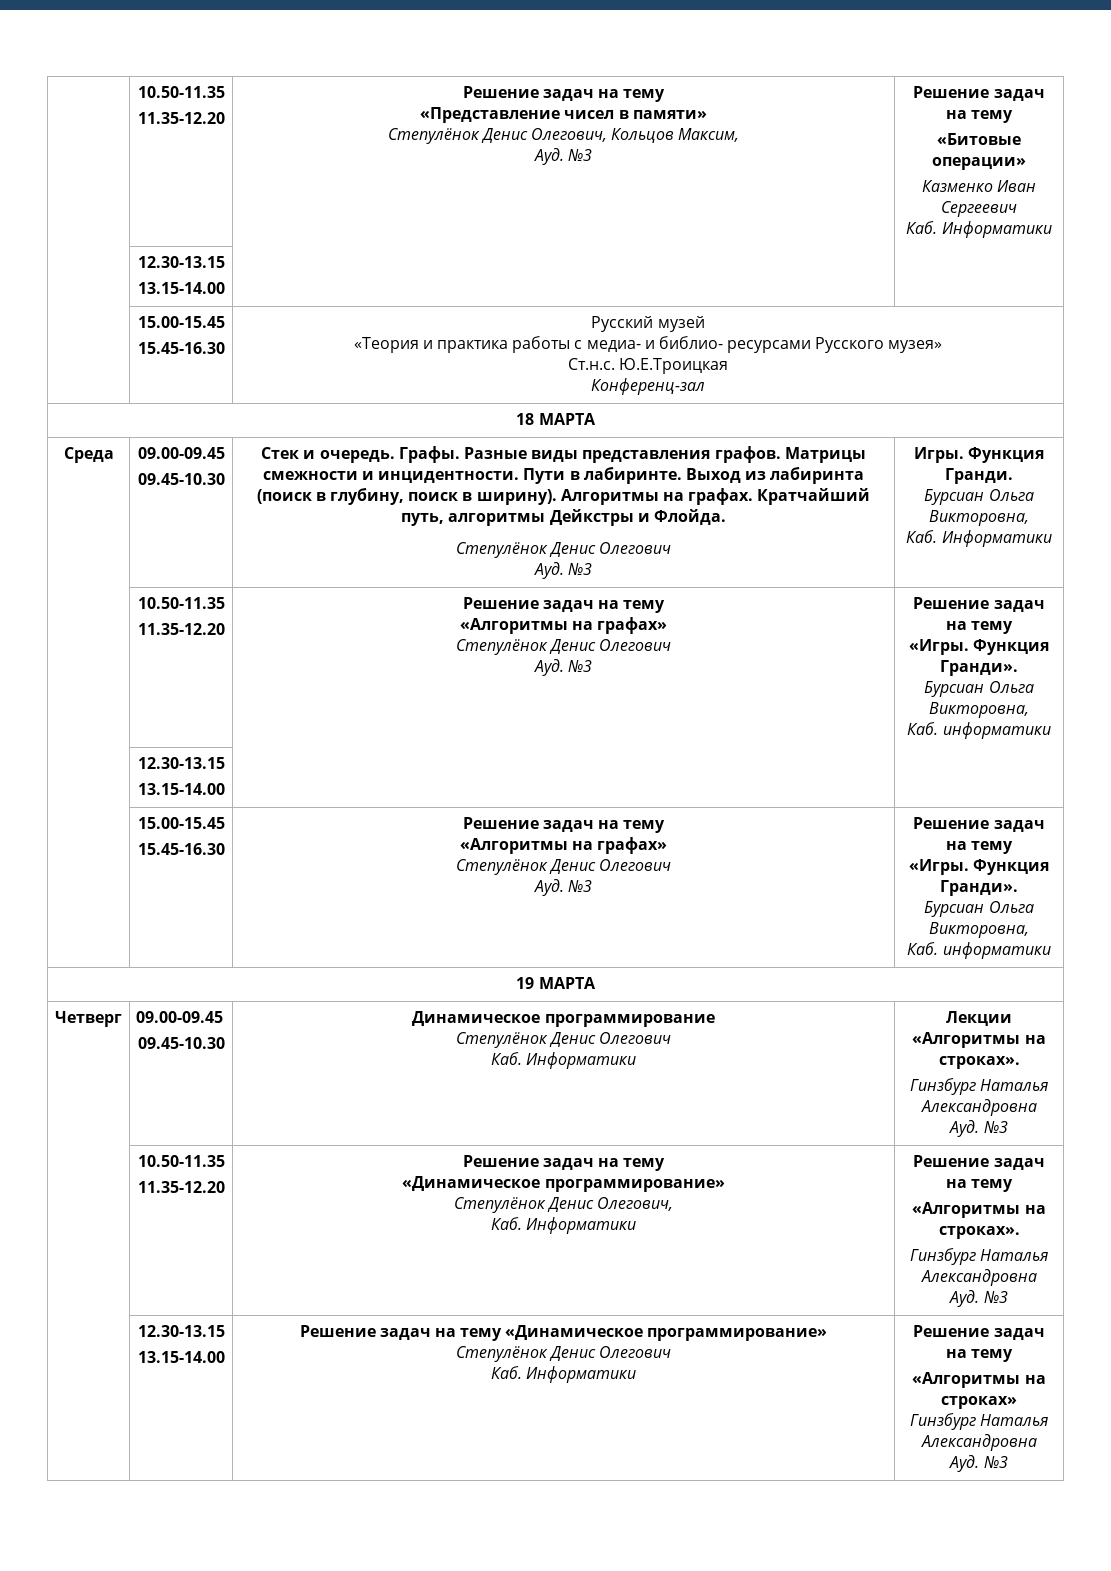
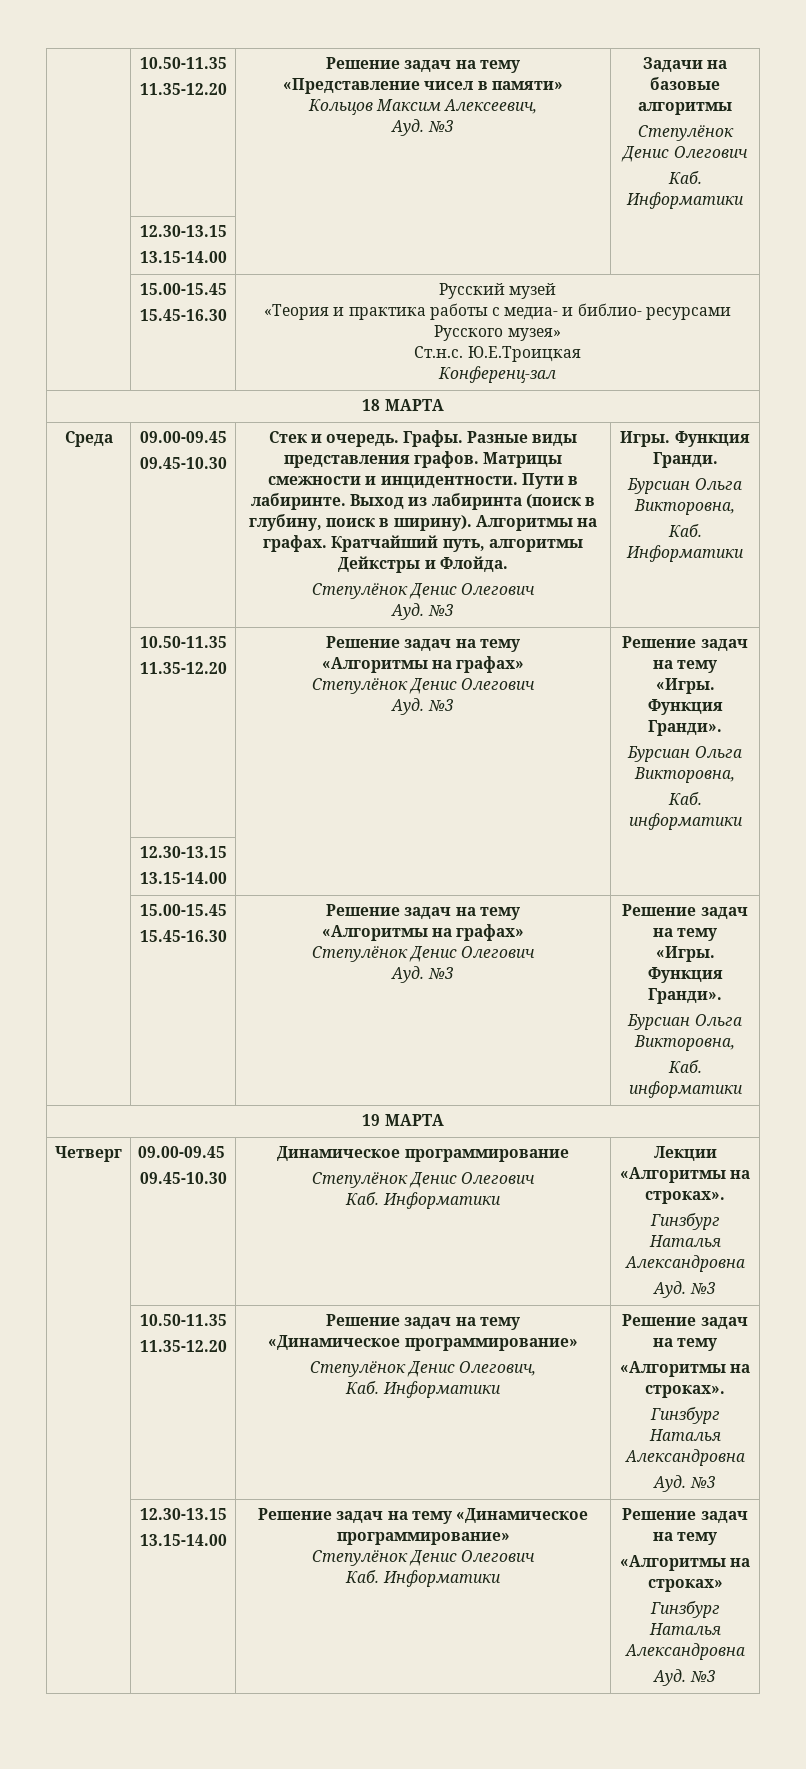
[387,128,740,144] [533,148,593,165] [913,86,1045,101] [945,110,1014,123] [937,133,1021,145] [932,157,1026,170] [921,180,1037,192] [941,201,1017,217] Степулёнок Денис Олегович, Кольцов Максим, // Ауд. №3 | Решение задач на тему // «Битовые операции» // Казменко Иван Сергеевич -> [307,99,538,115] [391,119,454,136] [642,57,728,72] [650,77,720,90] [638,102,732,115] [637,125,734,141] [621,146,748,162] Кольцов Максим Алексеевич, // Ауд. №3 | Задачи на базовые алгоритмы // Степулёнок Денис Олегович

